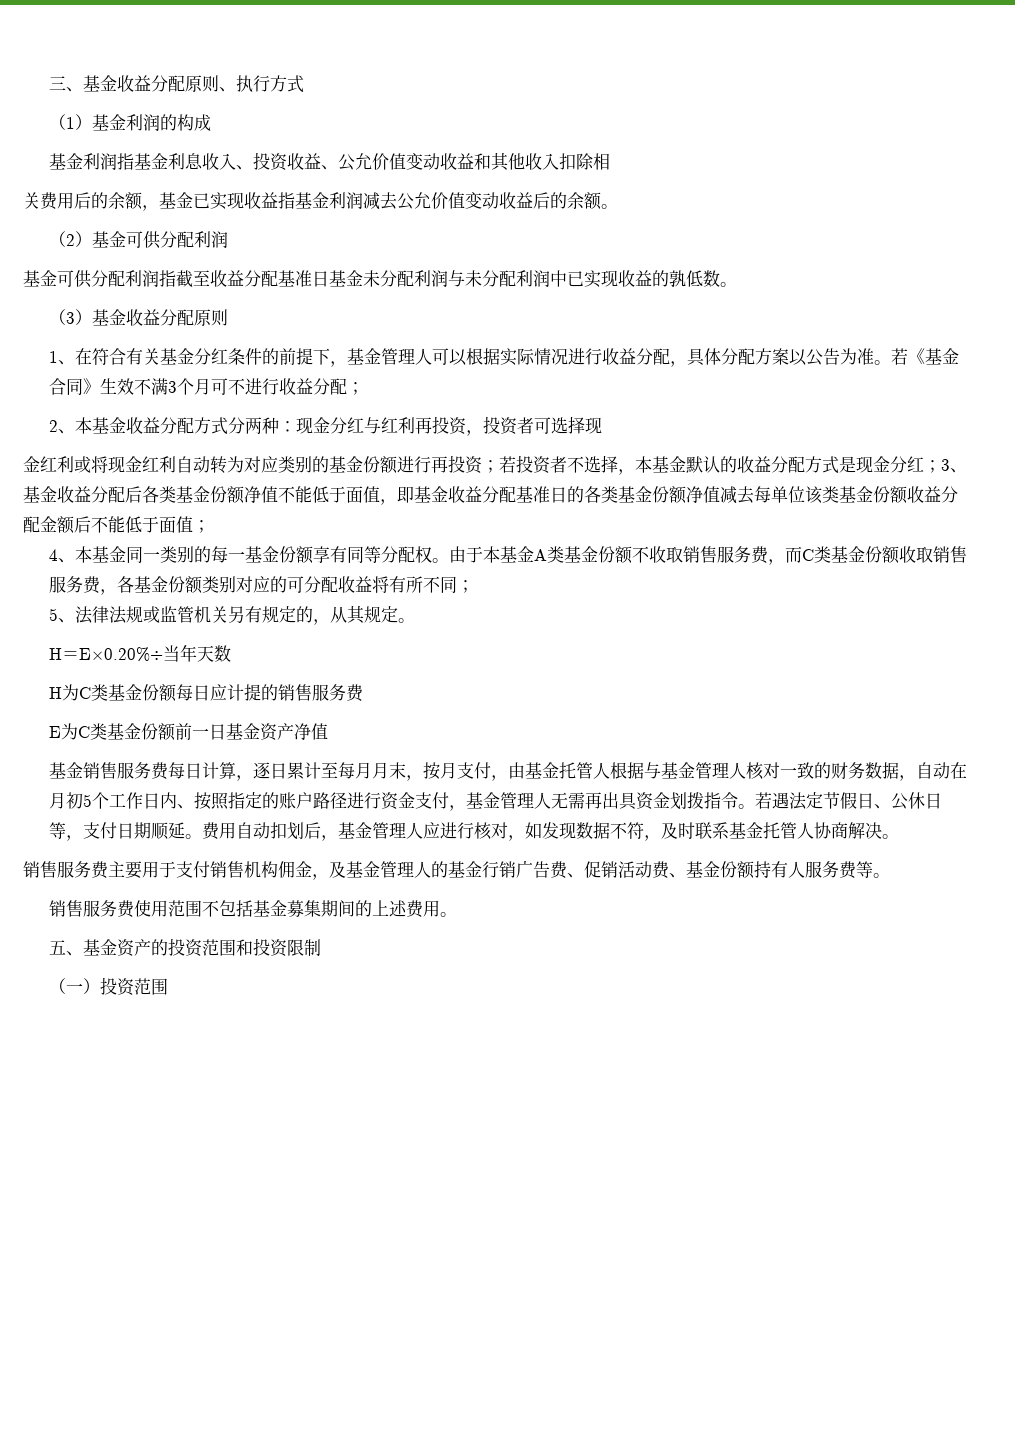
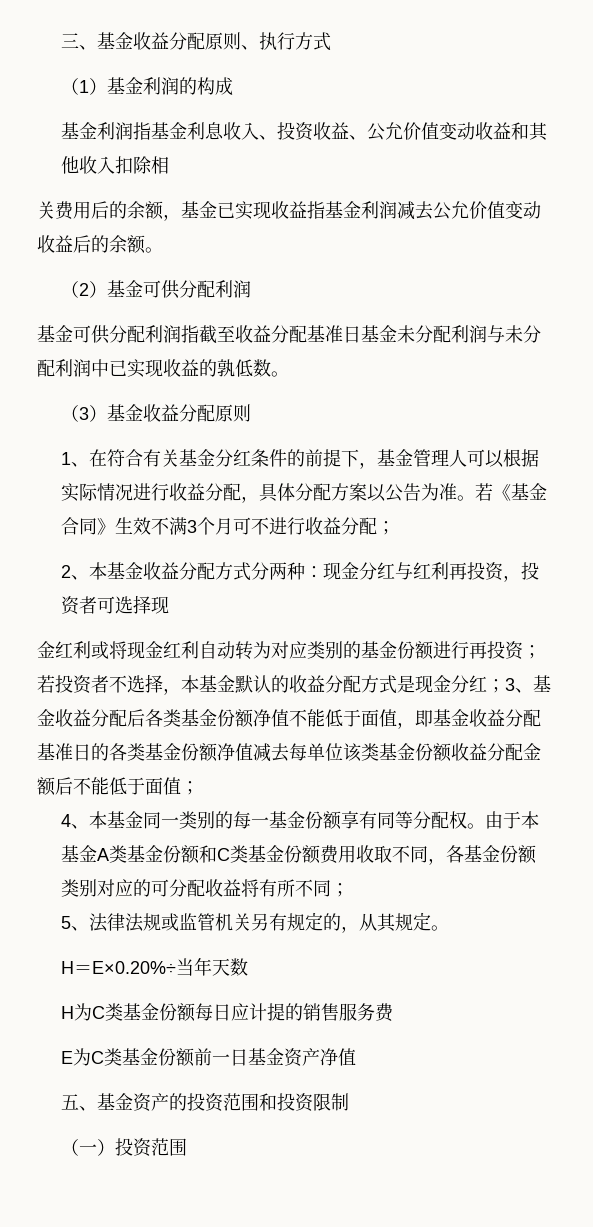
[631,546,967,565] [48,576,101,594] 不收取销售服务费，而C类基金份额收取销售服务费 -> [199,845,429,864] 和C类基金份额费用收取不同
[48,762,967,781] [48,792,942,811] [48,822,899,841] [23,860,890,880] [48,900,457,918] // 基金销售服务费每日计算，逐日累计至每月月末，按月支付，由基金托管人根据与基金管理人核对一致的财务数据，自动在月初5个工作日内、按照指定的账户路径进行资金支付，基金管理人无需再出具资金划拨指令。若遇法定节假日、公休日等，支付日期顺延。费用自动扣划后，基金管理人应进行核对，如发现数据不符，及时联系基金托管人协商解决。 // 销售服务费主要用于支付销售机构佣金，及基金管理人的基金行销广告费、促销活动费、基金份额持有人服务费等。 // 销售服务费使用范围不包括基金募集期间的上述费用。 -> (357, 1057) none

